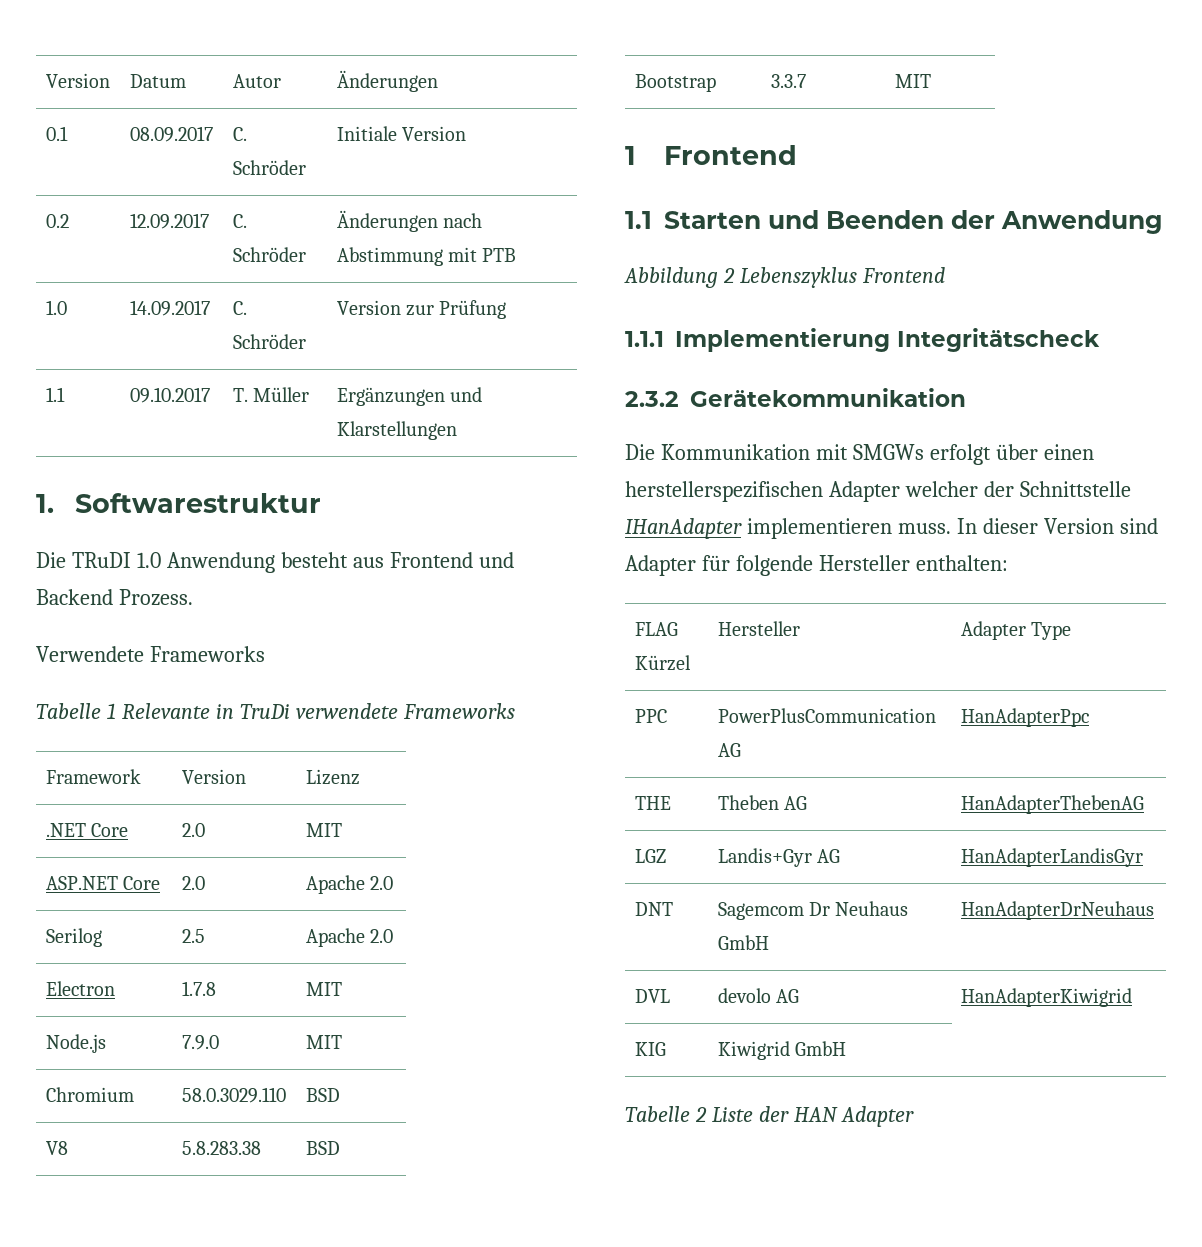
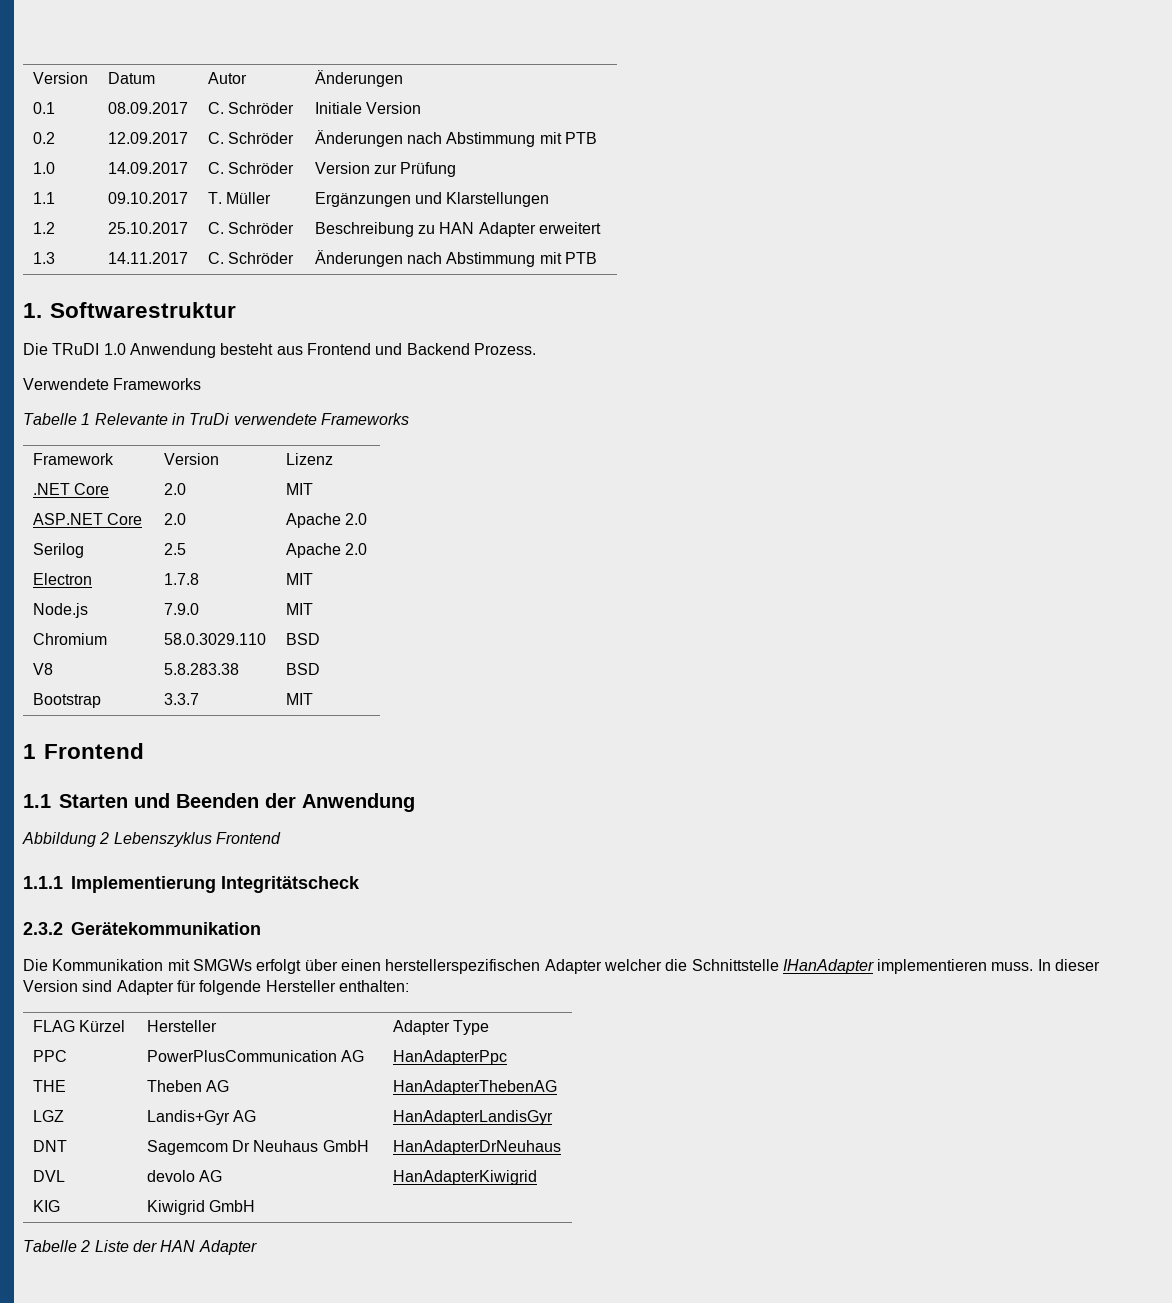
(457, 430) none -> [32,222,55,234] [107,222,188,234] [207,222,295,234] [314,222,602,237] [32,252,55,264] [107,252,188,264] [207,252,295,264] [314,250,598,267] // 1.2 | 25.10.2017 | C. Schröder | Beschreibung zu HAN Adapter erweitert // 1.3 | 14.11.2017 | C. Schröder | Änderungen nach Abstimmung mit PTB
[983,481,1014,497] der -> [665,959,688,971] die

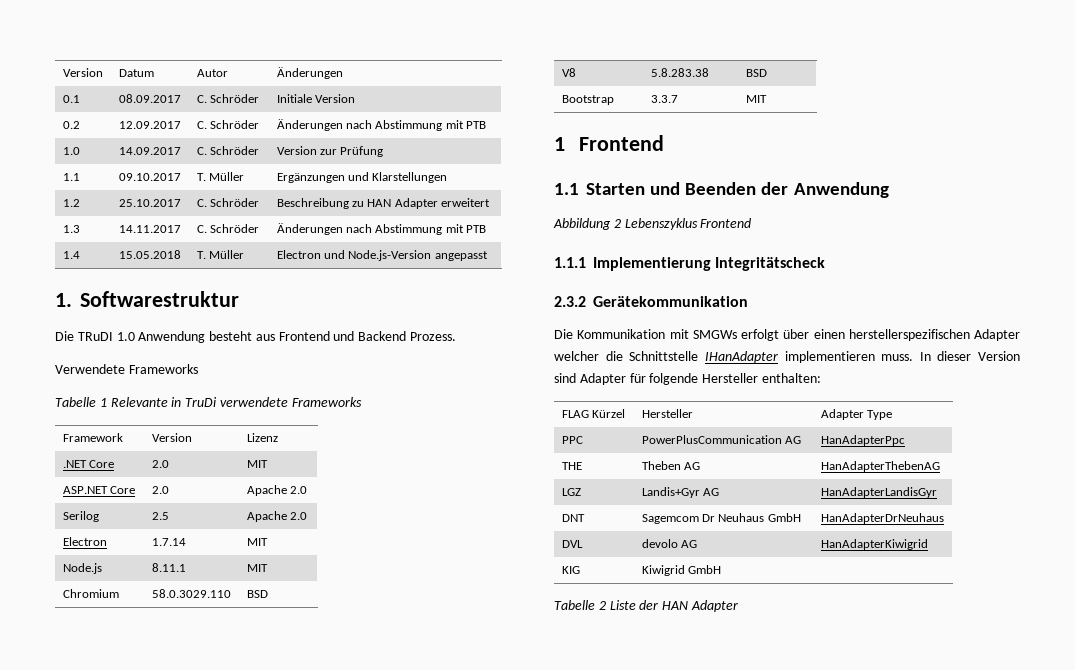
(598, 258) none -> [62,251,80,259] [118,250,181,259] [196,250,245,259] [276,250,488,261] // 1.4 | 15.05.2018 | T. Müller | Electron und Node.js-Version angepasst
[163,573,199,585] 1.7.8 -> [151,538,186,546] 1.7.14
[163,603,199,615] 7.9.0 -> [151,563,186,572] 8.11.1

